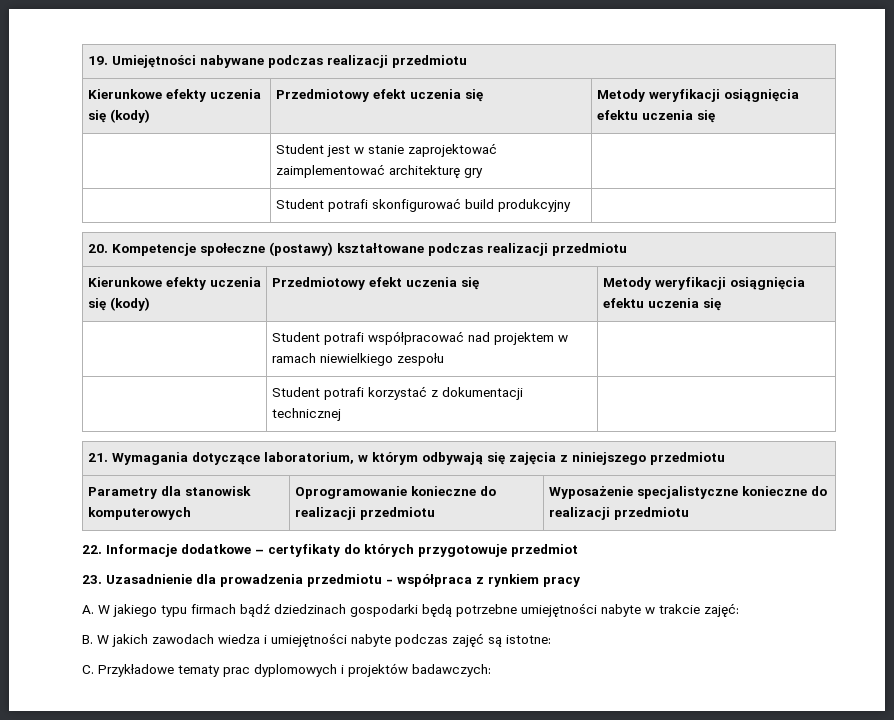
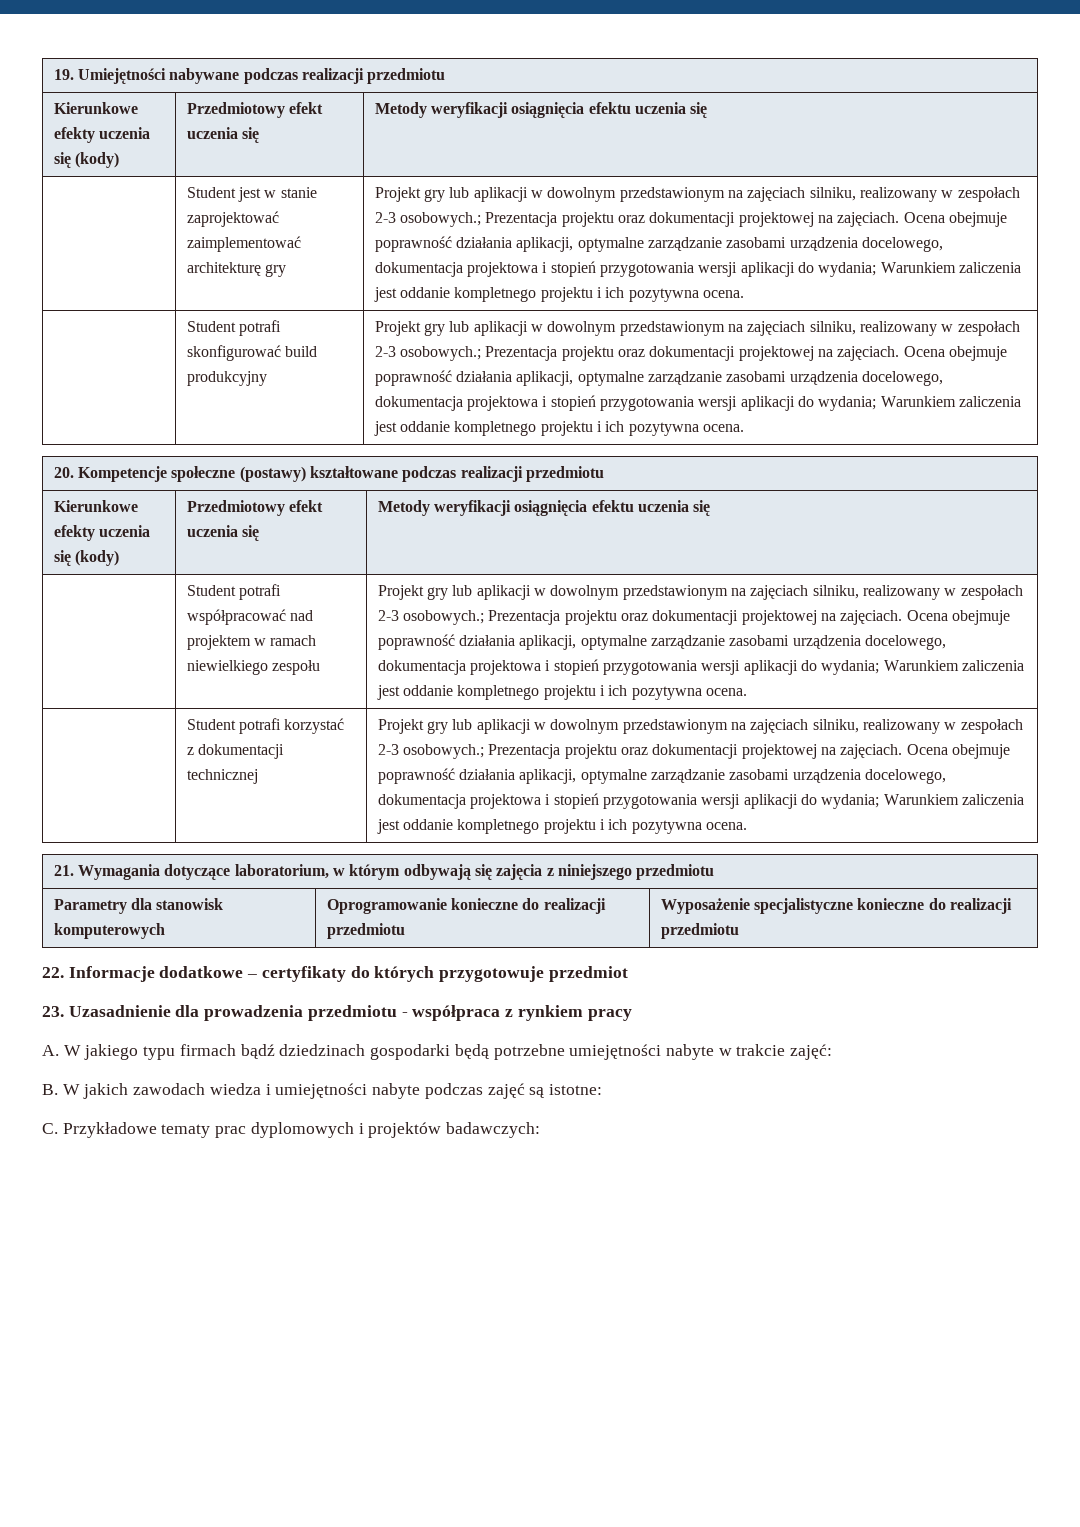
(483, 173) none -> [374,187,1020,202] [374,212,1008,227] [374,236,944,252] [374,261,1022,277] [373,287,745,302] Projekt gry lub aplikacji w dowolnym przedstawionym na zajęciach silniku, realizowany w zespołach 2-3 osobowych.; Prezentacja projektu oraz dokumentacji projektowej na zajęciach. Ocena obejmuje poprawność działania aplikacji, optymalne zarządzanie zasobami urządzenia docelowego, dokumentacja projektowa i stopień przygotowania wersji aplikacji do wydania; Warunkiem zaliczenia jest oddanie kompletnego projektu i ich pozytywna ocena.
(571, 205) none -> [374,321,1020,336] [374,346,1008,361] [374,370,944,386] [374,395,1022,411] [373,421,745,436] Projekt gry lub aplikacji w dowolnym przedstawionym na zajęciach silniku, realizowany w zespołach 2-3 osobowych.; Prezentacja projektu oraz dokumentacji projektowej na zajęciach. Ocena obejmuje poprawność działania aplikacji, optymalne zarządzanie zasobami urządzenia docelowego, dokumentacja projektowa i stopień przygotowania wersji aplikacji do wydania; Warunkiem zaliczenia jest oddanie kompletnego projektu i ich pozytywna ocena.
(444, 359) none -> [377,585,1023,600] [377,610,1011,625] [377,634,947,650] [377,659,1025,675] [376,685,748,700] Projekt gry lub aplikacji w dowolnym przedstawionym na zajęciach silniku, realizowany w zespołach 2-3 osobowych.; Prezentacja projektu oraz dokumentacji projektowej na zajęciach. Ocena obejmuje poprawność działania aplikacji, optymalne zarządzanie zasobami urządzenia docelowego, dokumentacja projektowa i stopień przygotowania wersji aplikacji do wydania; Warunkiem zaliczenia jest oddanie kompletnego projektu i ich pozytywna ocena.
(341, 414) none -> [377,719,1023,734] [377,744,1011,759] [377,768,947,784] [377,793,1025,809] [376,819,748,834] Projekt gry lub aplikacji w dowolnym przedstawionym na zajęciach silniku, realizowany w zespołach 2-3 osobowych.; Prezentacja projektu oraz dokumentacji projektowej na zajęciach. Ocena obejmuje poprawność działania aplikacji, optymalne zarządzanie zasobami urządzenia docelowego, dokumentacja projektowa i stopień przygotowania wersji aplikacji do wydania; Warunkiem zaliczenia jest oddanie kompletnego projektu i ich pozytywna ocena.

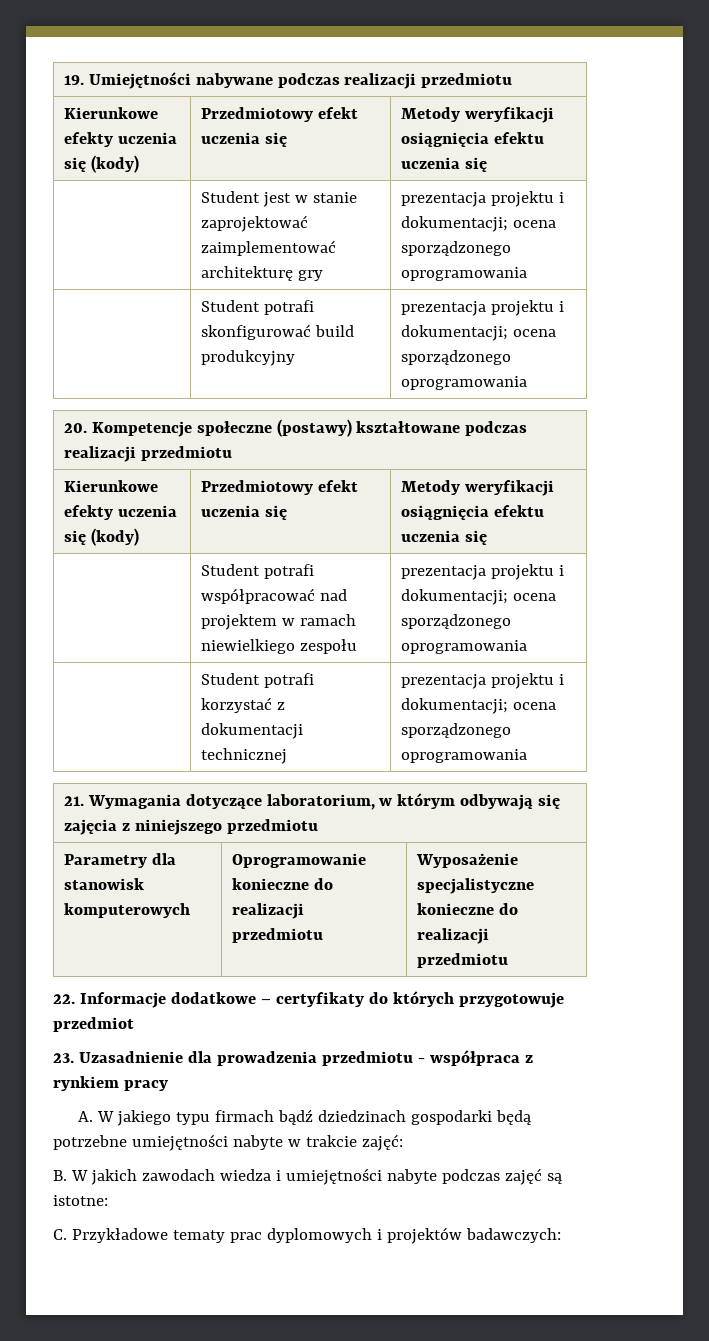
[374,187,1020,202] [374,212,1008,227] [374,236,944,252] [374,261,1022,277] [373,287,745,302] Projekt gry lub aplikacji w dowolnym przedstawionym na zajęciach silniku, realizowany w zespołach 2-3 osobowych.; Prezentacja projektu oraz dokumentacji projektowej na zajęciach. Ocena obejmuje poprawność działania aplikacji, optymalne zarządzanie zasobami urządzenia docelowego, dokumentacja projektowa i stopień przygotowania wersji aplikacji do wydania; Warunkiem zaliczenia jest oddanie kompletnego projektu i ich pozytywna ocena. -> [400,191,564,207] [400,216,556,232] [400,241,511,256] [400,267,527,281] prezentacja projektu i dokumentacji; ocena sporządzonego oprogramowania
[374,321,1020,336] [374,346,1008,361] [374,370,944,386] [374,395,1022,411] [373,421,745,436] Projekt gry lub aplikacji w dowolnym przedstawionym na zajęciach silniku, realizowany w zespołach 2-3 osobowych.; Prezentacja projektu oraz dokumentacji projektowej na zajęciach. Ocena obejmuje poprawność działania aplikacji, optymalne zarządzanie zasobami urządzenia docelowego, dokumentacja projektowa i stopień przygotowania wersji aplikacji do wydania; Warunkiem zaliczenia jest oddanie kompletnego projektu i ich pozytywna ocena. -> [400,300,564,316] [400,325,556,341] [400,350,511,365] [400,376,527,390] prezentacja projektu i dokumentacji; ocena sporządzonego oprogramowania
[377,585,1023,600] [377,610,1011,625] [377,634,947,650] [377,659,1025,675] [376,685,748,700] Projekt gry lub aplikacji w dowolnym przedstawionym na zajęciach silniku, realizowany w zespołach 2-3 osobowych.; Prezentacja projektu oraz dokumentacji projektowej na zajęciach. Ocena obejmuje poprawność działania aplikacji, optymalne zarządzanie zasobami urządzenia docelowego, dokumentacja projektowa i stopień przygotowania wersji aplikacji do wydania; Warunkiem zaliczenia jest oddanie kompletnego projektu i ich pozytywna ocena. -> [400,564,564,580] [400,589,556,605] [400,614,511,629] [400,640,527,654] prezentacja projektu i dokumentacji; ocena sporządzonego oprogramowania
[377,719,1023,734] [377,744,1011,759] [377,768,947,784] [377,793,1025,809] [376,819,748,834] Projekt gry lub aplikacji w dowolnym przedstawionym na zajęciach silniku, realizowany w zespołach 2-3 osobowych.; Prezentacja projektu oraz dokumentacji projektowej na zajęciach. Ocena obejmuje poprawność działania aplikacji, optymalne zarządzanie zasobami urządzenia docelowego, dokumentacja projektowa i stopień przygotowania wersji aplikacji do wydania; Warunkiem zaliczenia jest oddanie kompletnego projektu i ich pozytywna ocena. -> [400,673,564,689] [400,698,556,714] [400,723,511,738] [400,749,527,763] prezentacja projektu i dokumentacji; ocena sporządzonego oprogramowania

